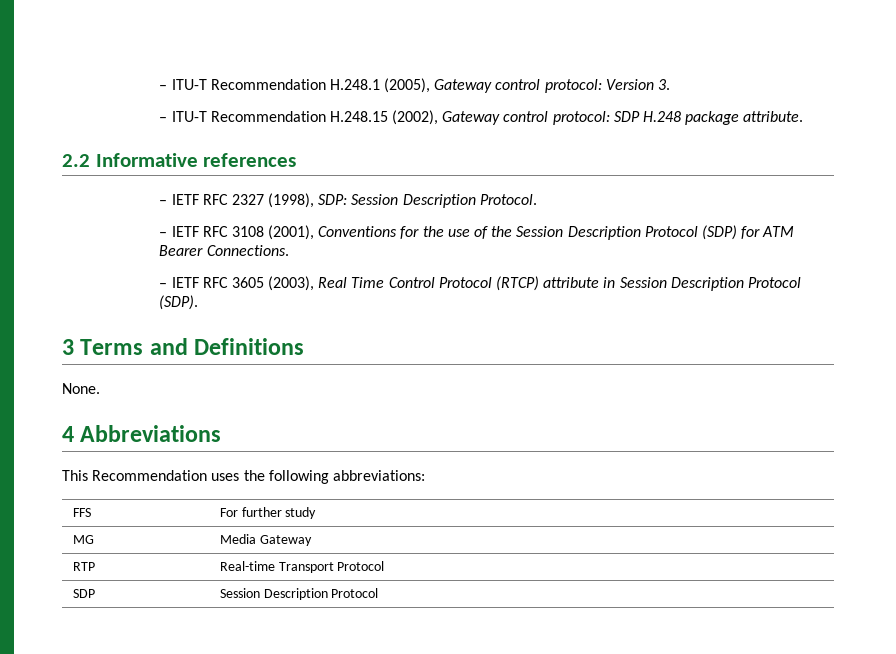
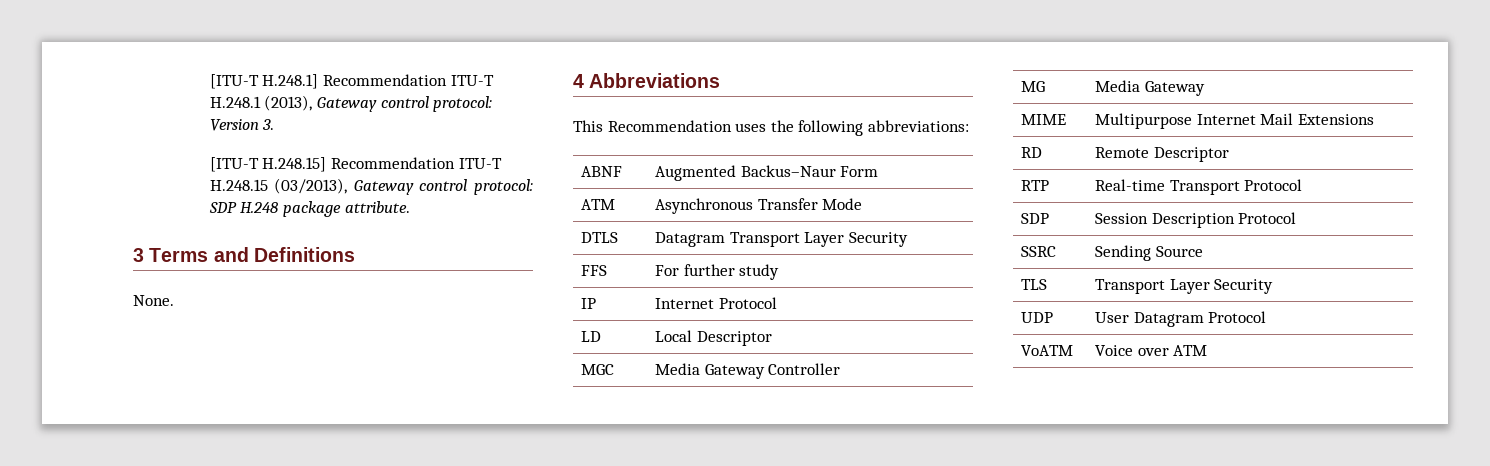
[159,78,431,93] – ITU-T Recommendation H.248.1 (2005), -> [209,74,494,89] [209,95,313,111] [ITU-T H.248.1] Recommendation ITU-T H.248.1 (2013),
[159,110,439,125] – ITU-T Recommendation H.248.15 (2002), -> [209,157,502,172] [209,178,348,194] [ITU-T H.248.15] Recommendation ITU-T H.248.15 (03/2013),
[62,153,297,167] [159,193,537,208] [159,225,795,240] [159,245,289,256] [159,276,801,291] [159,295,199,310] // 2.2 Informative references // – IETF RFC 2327 (1998), SDP: Session Description Protocol. // – IETF RFC 3108 (2001), Conventions for the use of the Session Description Protocol (SDP) for ATM Bearer Connections. // – IETF RFC 3605 (2003), Real Time Control Protocol (RTCP) attribute in Session Description Protocol (SDP). -> (410, 207) none
[72,508,91,517] [219,507,317,519] [72,535,94,544] [219,534,312,546] FFS | For further study // MG | Media Gateway -> [581,166,623,177] [655,165,879,181] [581,199,616,210] [655,198,863,214] [581,232,619,243] [655,232,909,247] [581,265,608,276] [655,264,780,280] [581,298,597,309] [655,297,777,309] [581,331,602,342] [655,330,772,346] [581,364,615,375] [655,363,841,379] [1021,81,1046,92] [1095,80,1205,96] [1021,114,1067,125] [1095,113,1375,129] [1021,147,1043,158] [1095,147,1229,162] ABNF | Augmented Backus–Naur Form // ATM | Asynchronous Transfer Mode // DTLS | Datagram Transport Layer Security // FFS | For further study // IP | Internet Protocol // LD | Local Descriptor // MGC | Media Gateway Controller // MG | Media Gateway // MIME | Multipurpose Internet Mail Extensions // RD | Remote Descriptor
(379, 593) none -> [1021,246,1057,257] [1095,245,1203,261] [1021,279,1048,290] [1095,279,1274,294] [1021,312,1054,323] [1095,311,1267,327] [1021,345,1074,356] [1095,345,1208,356] // SSRC | Sending Source // TLS | Transport Layer Security // UDP | User Datagram Protocol // VoATM | Voice over ATM

